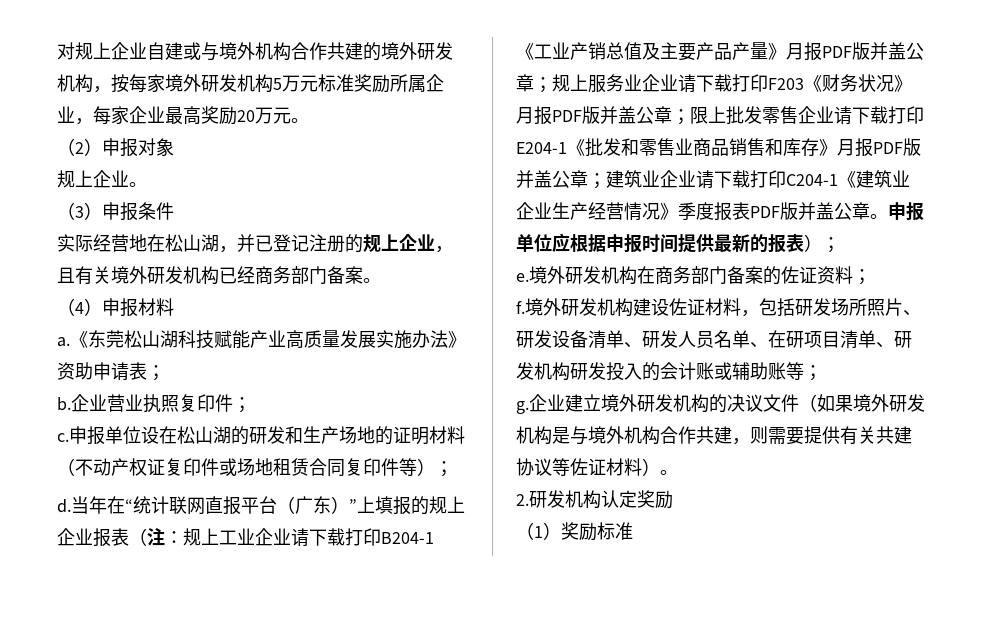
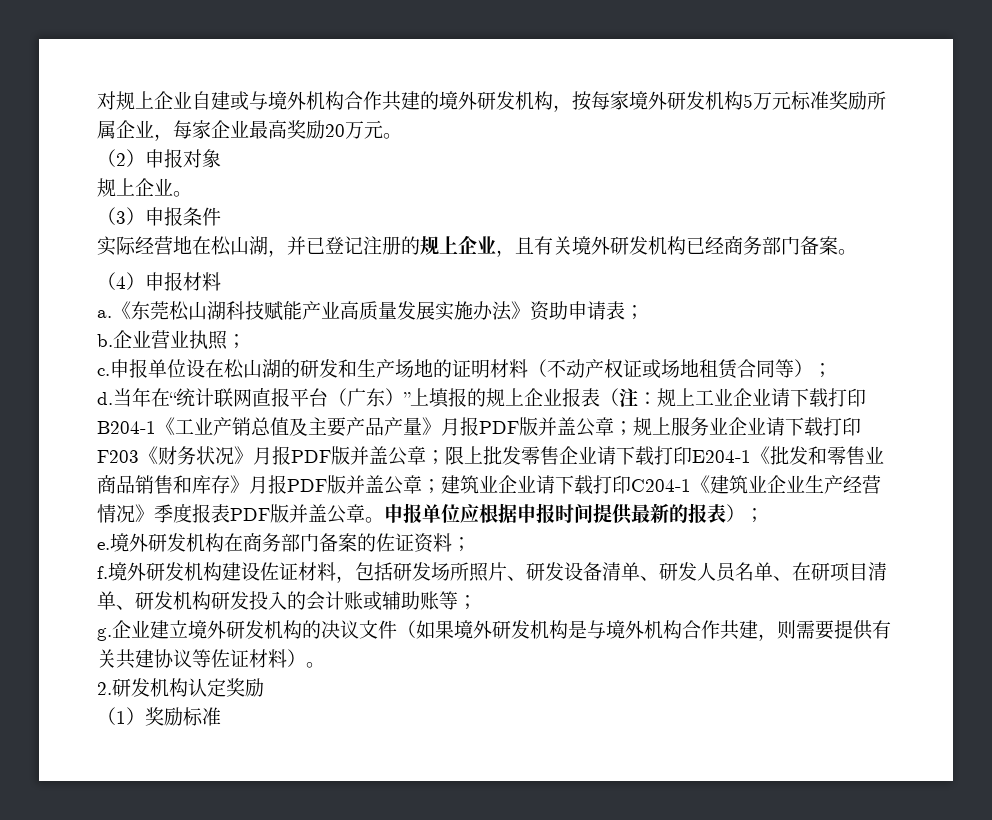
[179,394,233,412] 复印件 -> (228, 340) none
[165,458,219,476] 复印件 -> (642, 368) none
[345,458,399,476] 复印件 -> (775, 369) none

